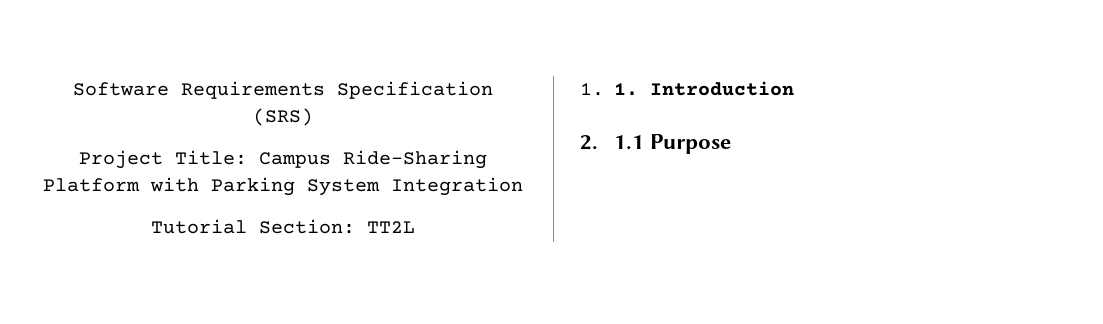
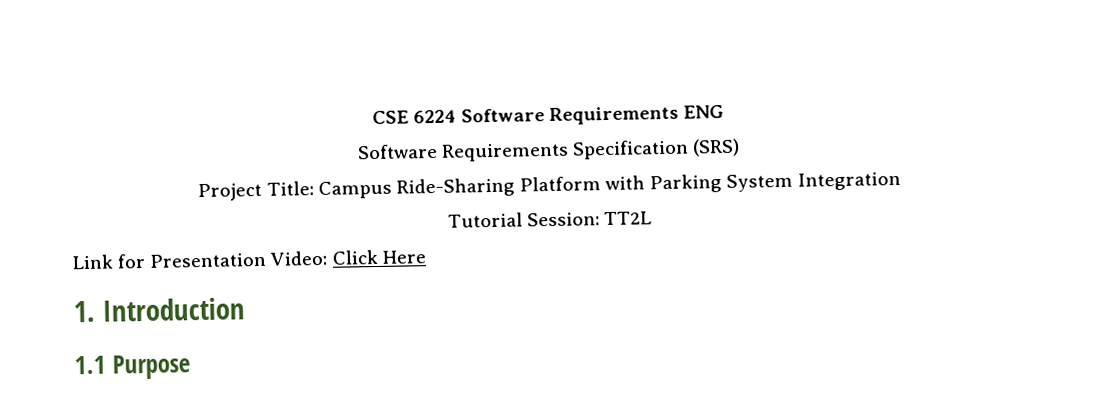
(72, 89) none -> [372,104,724,126] CSE 6224 Software Requirements ENG //
[258,219,355,234] Section: -> [526,212,600,227] Session:
[580,83,604,96] 1. -> [72,249,426,270] Link for Presentation Video: Click Here //
[580,135,598,150] 2. -> (245, 309) none

